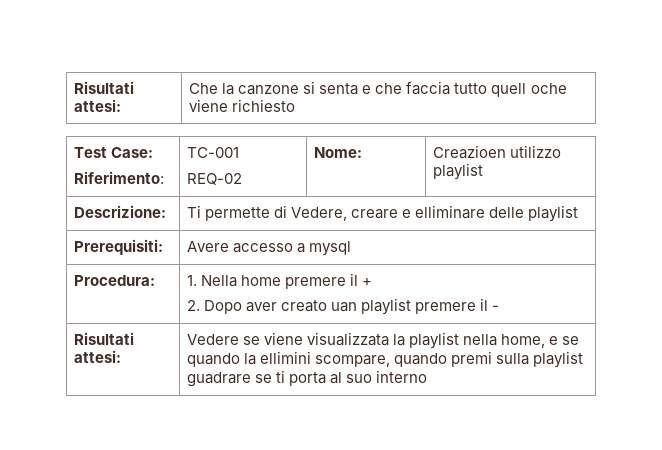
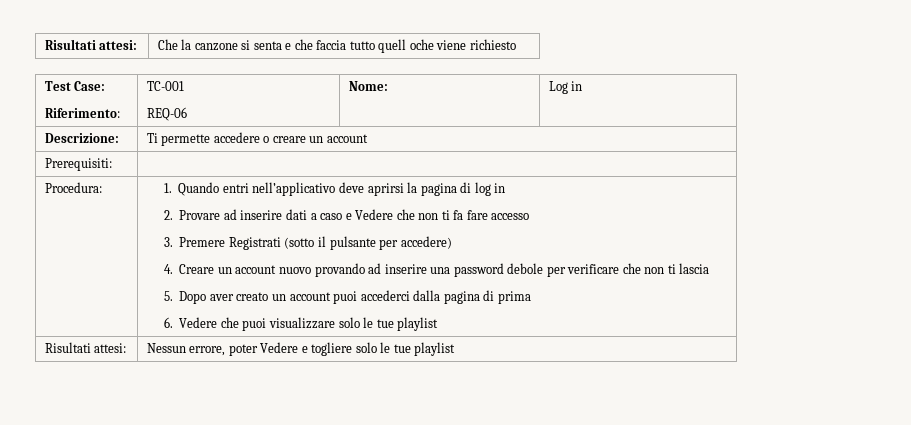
[187,173,243,185] REQ-02 -> [146,107,187,121] REQ-06
[433,145,562,159] [433,163,484,180] Creazioen utilizzo playlist -> [548,81,583,94] Log in
[274,205,579,222] [74,239,164,255] [187,241,352,256] [74,275,156,286] [187,273,373,289] [187,298,500,315] [74,332,135,345] [74,350,122,363] [187,332,580,349] [187,351,584,368] [187,370,428,387] di Vedere, creare e elliminare delle playlist // Prerequisiti: | Avere accesso a mysql // Procedura: | 1. Nella home premere il + // 2. Dopo aver creato uan playlist premere il - // Risultati attesi: | Vedere se viene visualizzata la playlist nella home, e se quando la ellimini scompare, quando premi sulla playlist guadrare se ti porta al suo interno -> [213,132,368,143] [44,158,112,171] [44,182,102,193] [163,182,506,196] [163,209,530,220] [163,236,452,250] [163,263,710,277] [163,290,531,304] [163,317,439,331] [44,342,127,353] [146,342,456,356] accedere o creare un account // Prerequisiti: | // Procedura: | 1. Quando entri nell’applicativo deve aprirsi la pagina di log in // 2. Provare ad inserire dati a caso e Vedere che non ti fa fare accesso // 3. Premere Registrati (sotto il pulsante per accedere) // 4. Creare un account nuovo provando ad inserire una password debole per verificare che non ti lascia // 5. Dopo aver creato un account puoi accederci dalla pagina di prima // 6. Vedere che puoi visualizzare solo le tue playlist // Risultati attesi: | Nessun errore, poter Vedere e togliere solo le tue playlist

